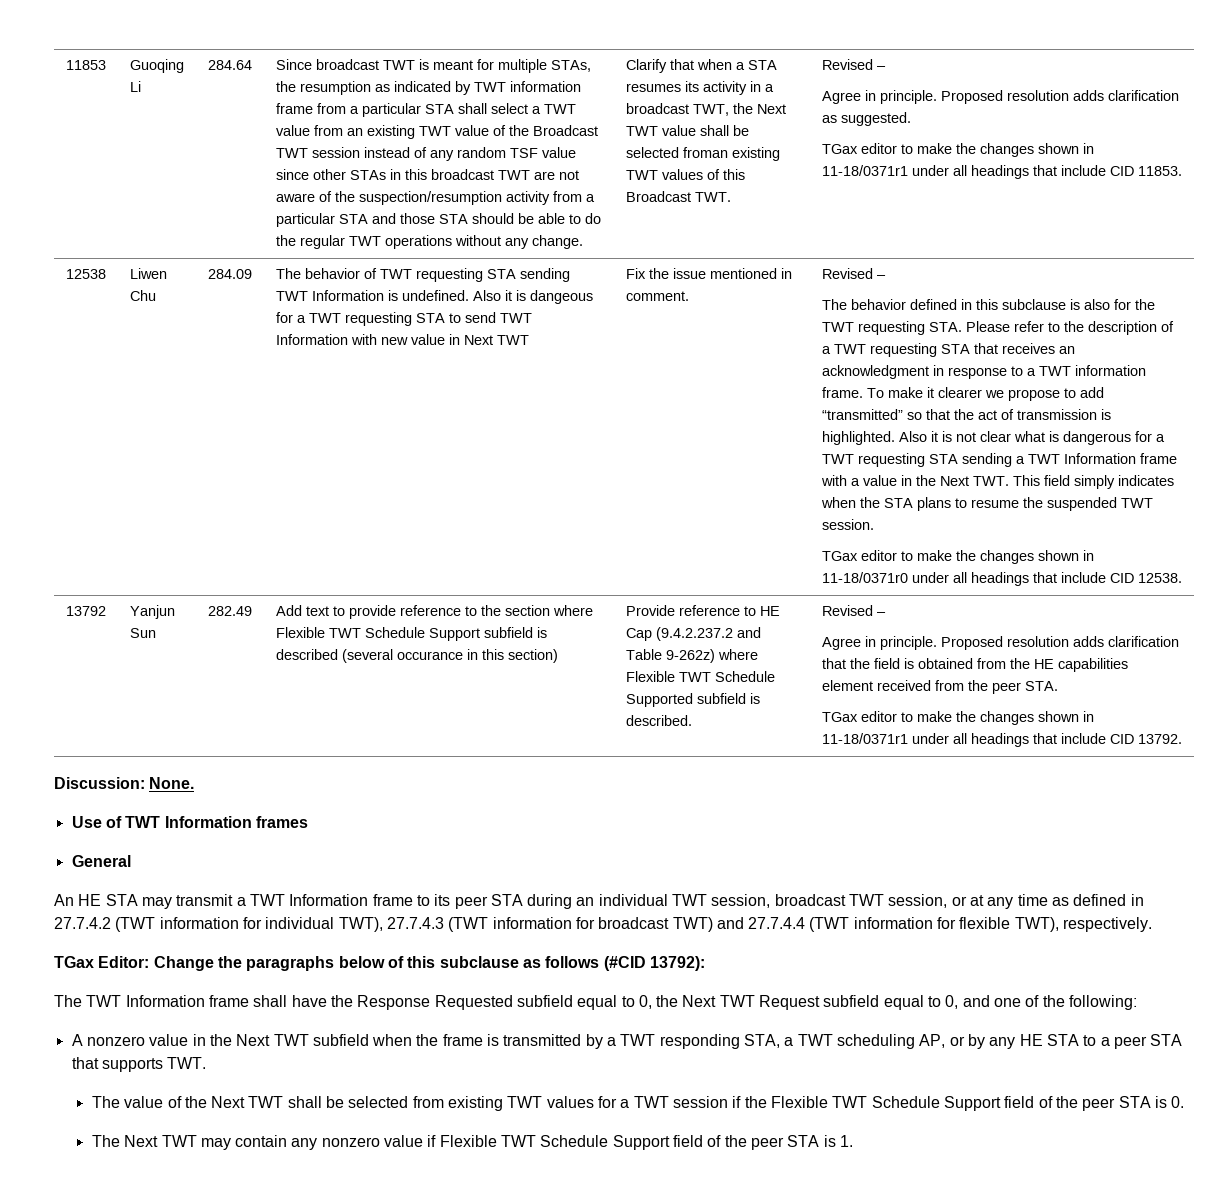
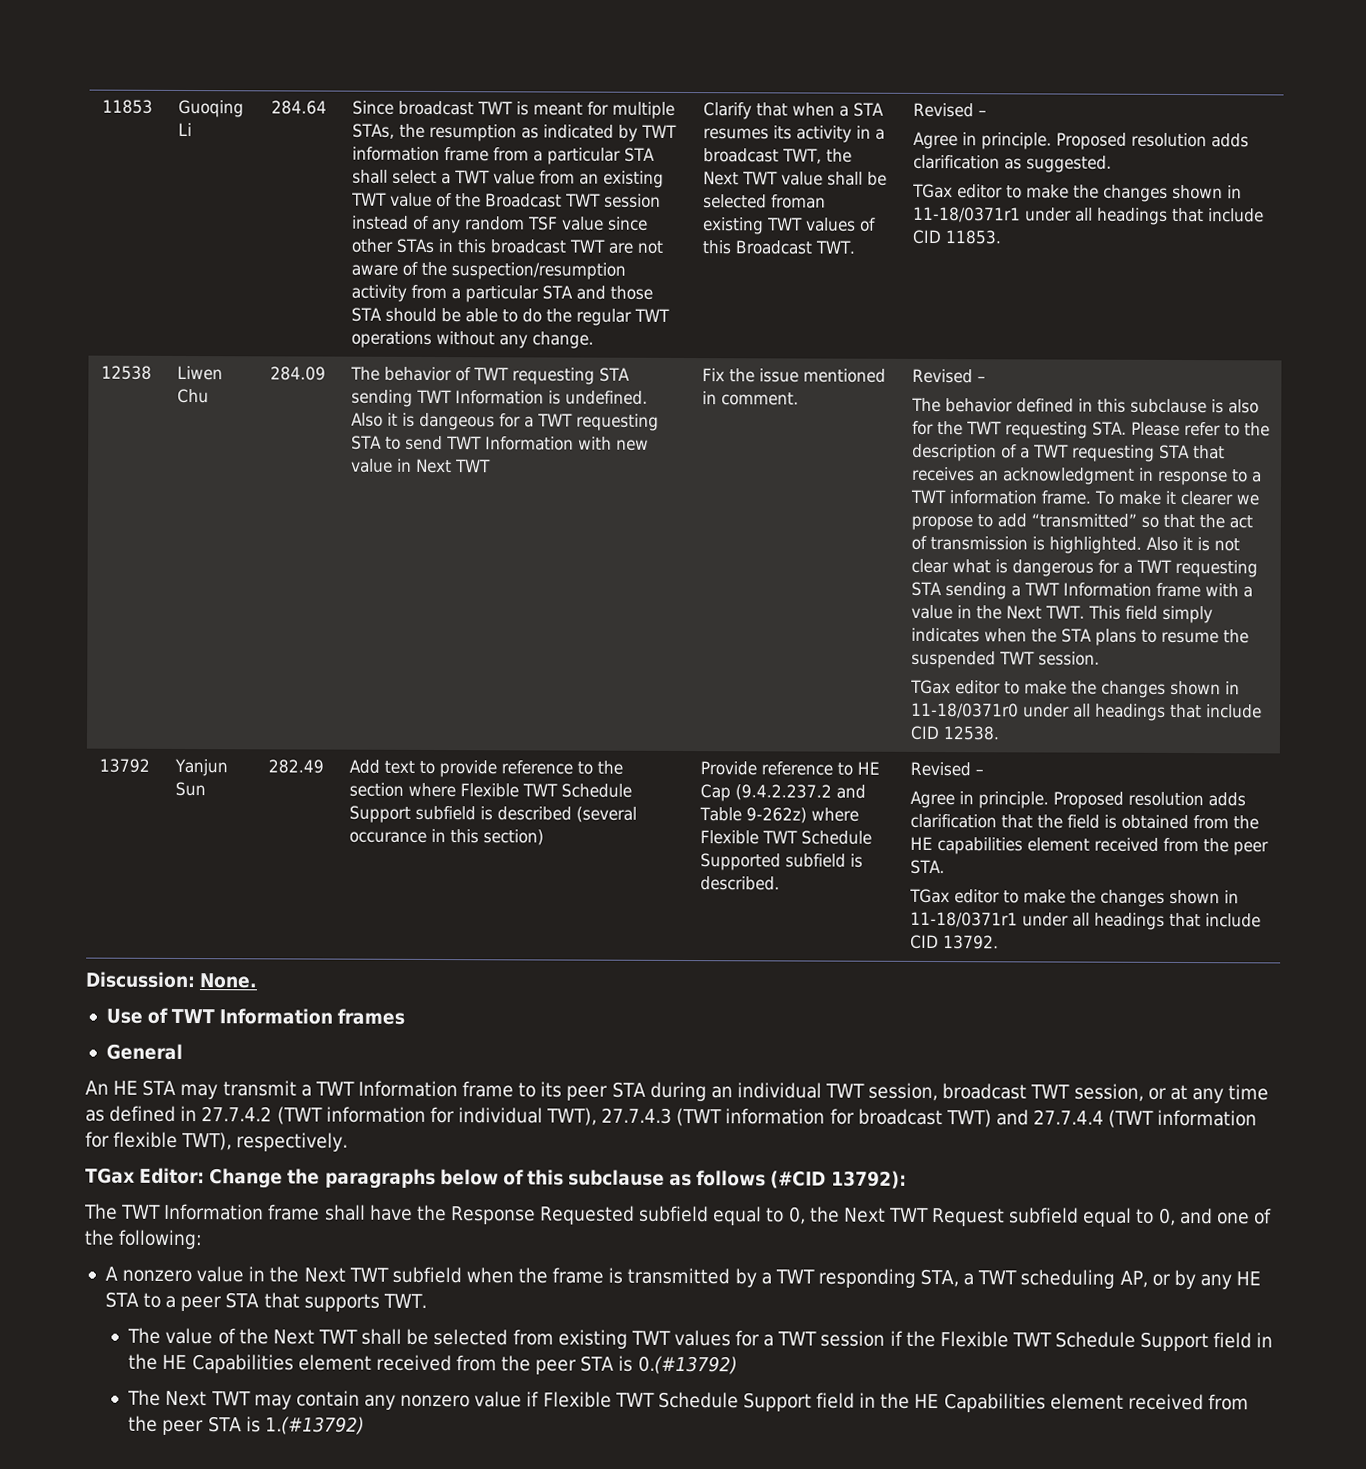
[1038,1096,1185,1111] of the peer STA is 0. -> [1256,1332,1274,1348] [128,1353,738,1375] in the HE Capabilities element received from the peer STA is 0.(#13792)
[707,1135,853,1150] of the peer STA is 1. -> [859,1392,1249,1413] [128,1415,365,1436] in the HE Capabilities element received from the peer STA is 1.(#13792)

